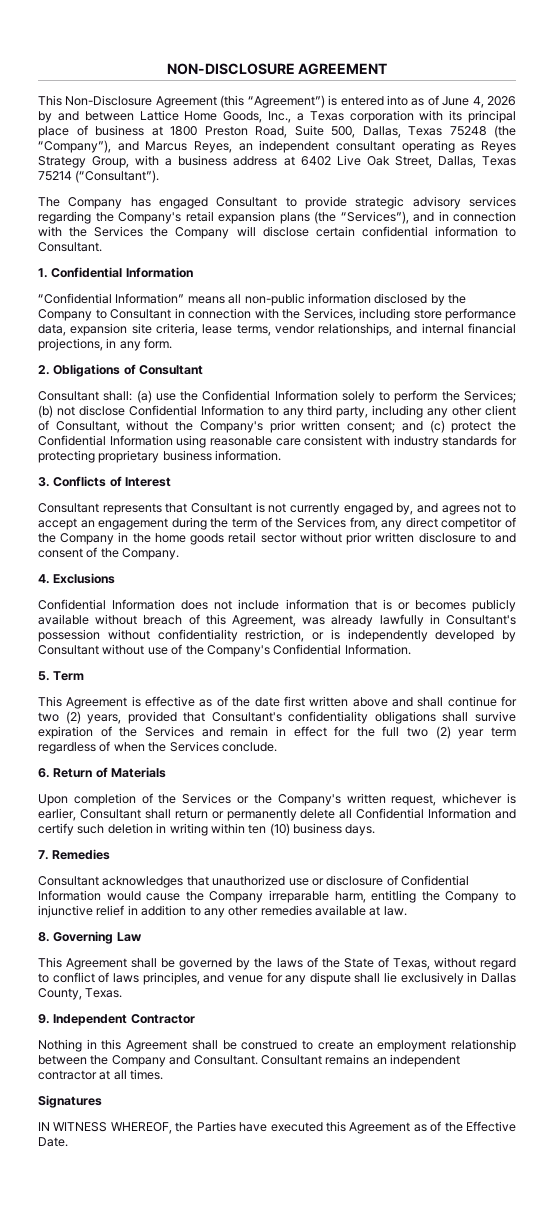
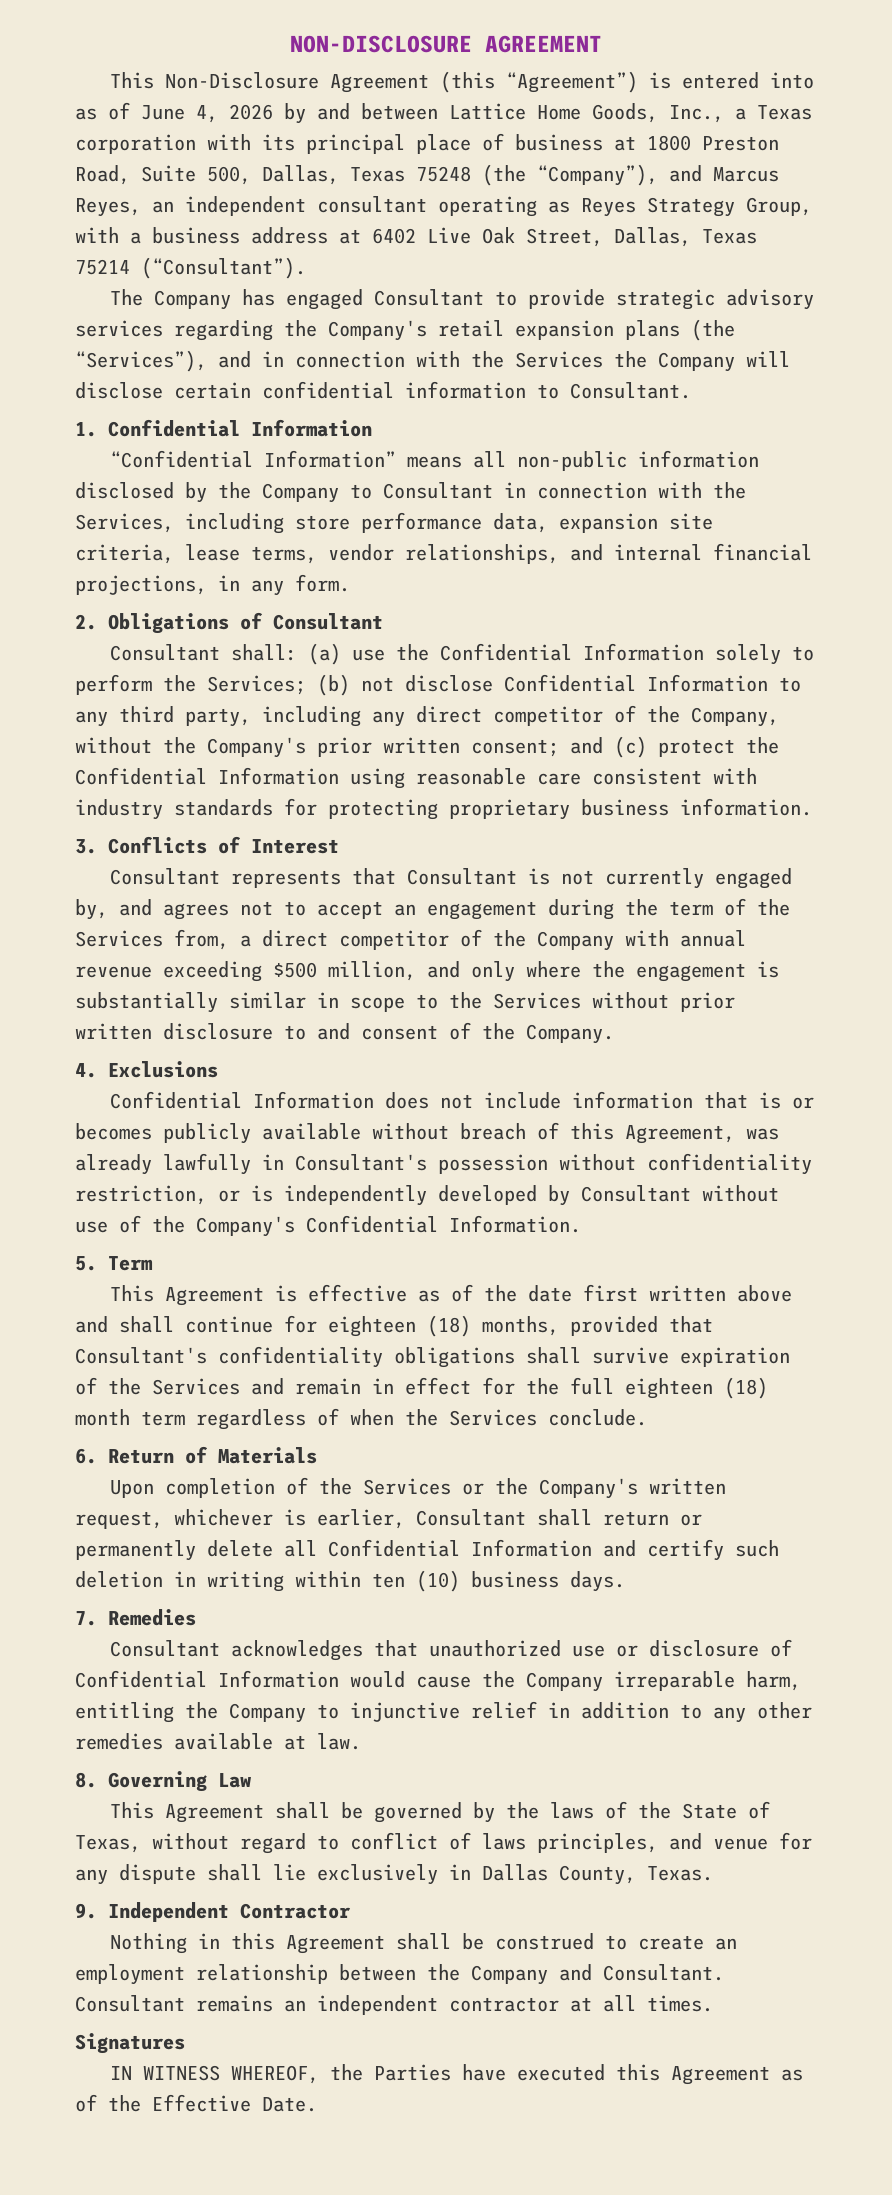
[452,405,517,416] [38,420,120,433] other client of Consultant, -> [416,705,779,727] direct competitor of the Company,
[381,520,403,530] any -> [240,935,251,947] a
[118,532,297,545] in the home goods retail sector -> [625,930,746,947] [75,961,779,982] [75,992,581,1013] with annual revenue exceeding $500 million, and only where the engagement is substantially similar in scope to the Services
[38,711,122,724] two (2) years, -> [328,1315,559,1337] eighteen (18) months,
[407,726,485,739] two (2) year -> [625,1377,768,1399] [75,1409,130,1426] eighteen (18) month

